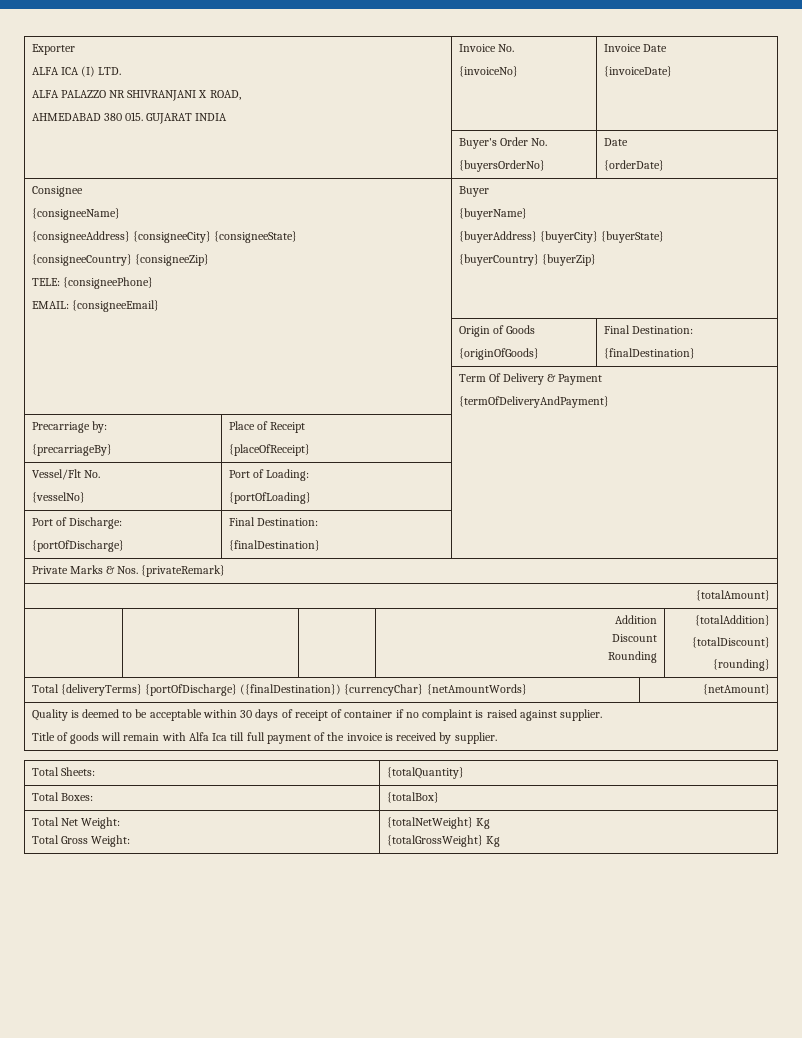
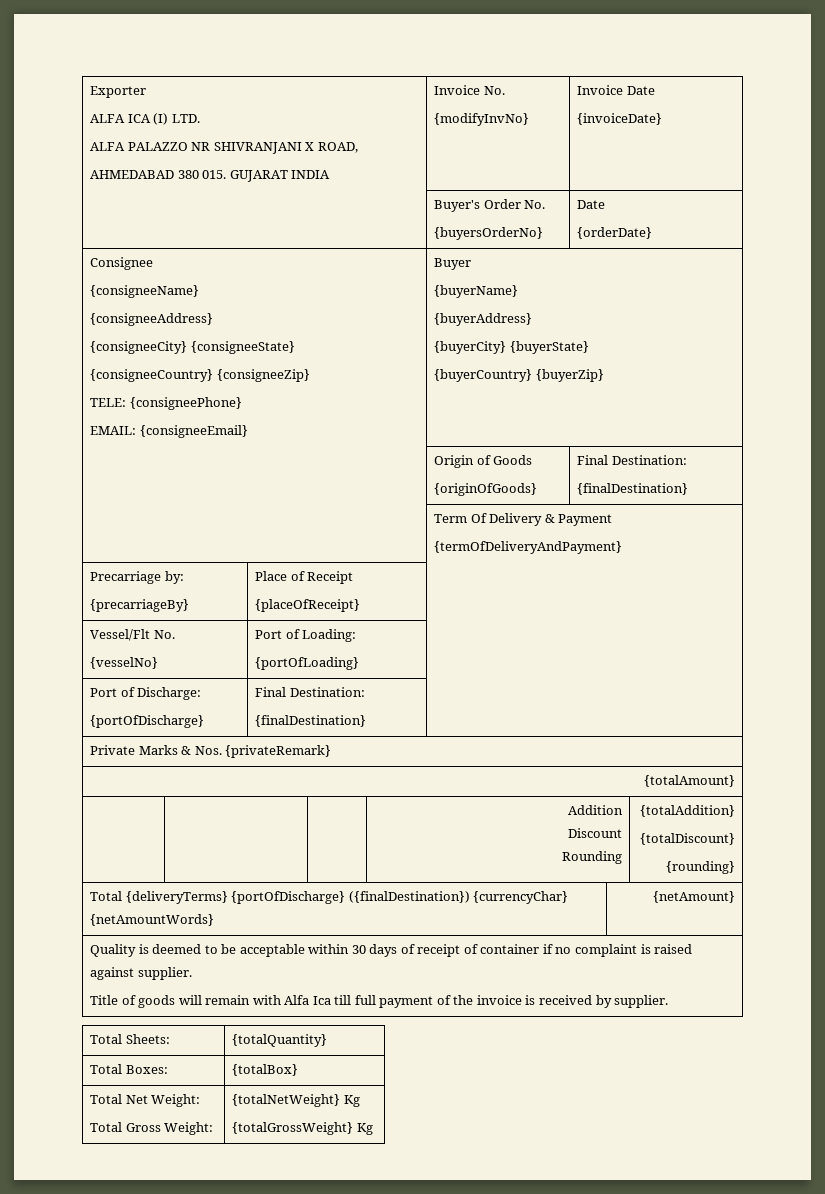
[458,66,518,77] {invoiceNo} -> [434,113,530,126] {modifyInvNo}
(130, 237) none -> (214, 319) //
(537, 237) none -> (533, 319) //

